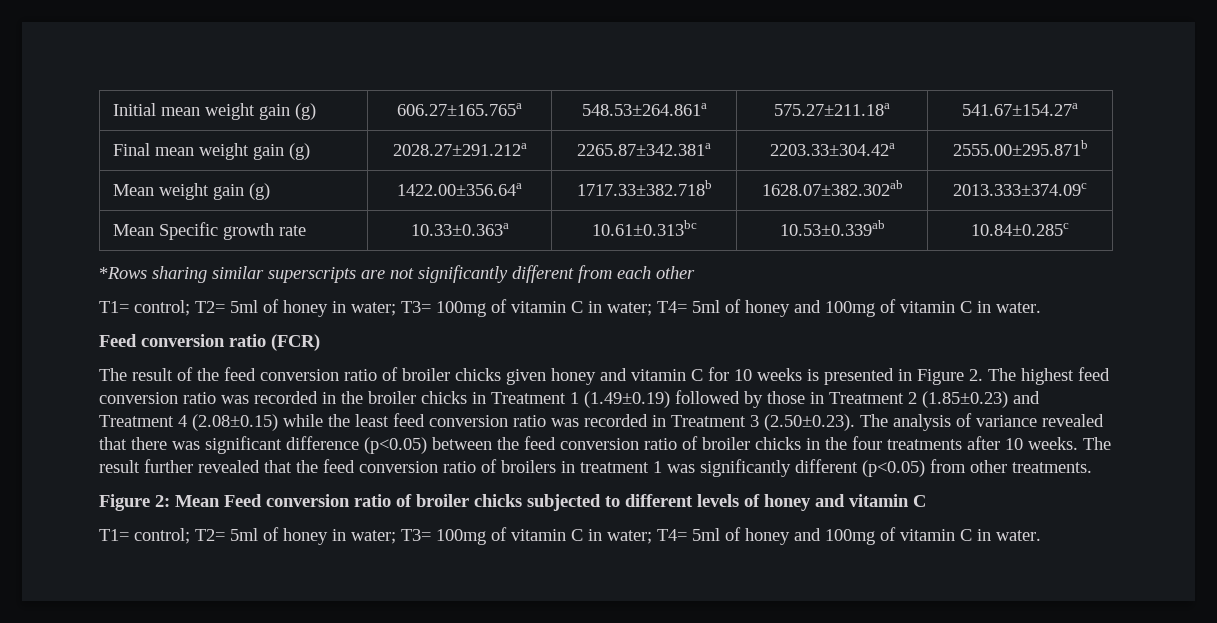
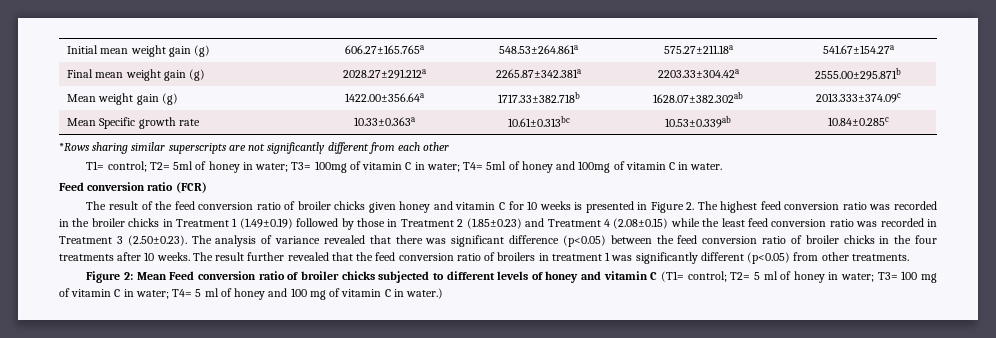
[99,527,1041,545] // T1= control; T2= 5ml of honey in water; T3= 100mg of vitamin C in water; T4= 5ml of honey and 100mg of vitamin C in water. -> [660,271,937,283] [59,288,444,300] (T1= control; T2= 5 ml of honey in water; T3= 100 mg of vitamin C in water; T4= 5 ml of honey and 100 mg of vitamin C in water.)

